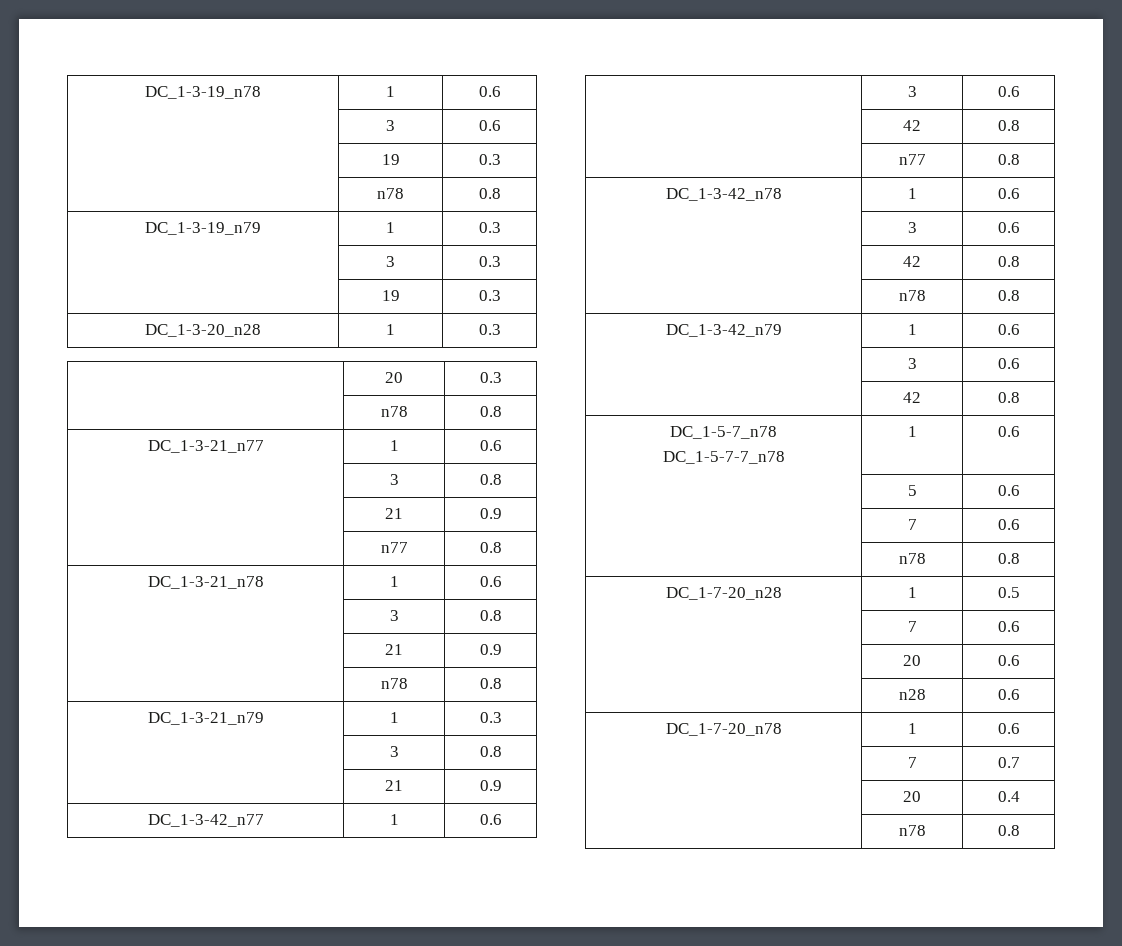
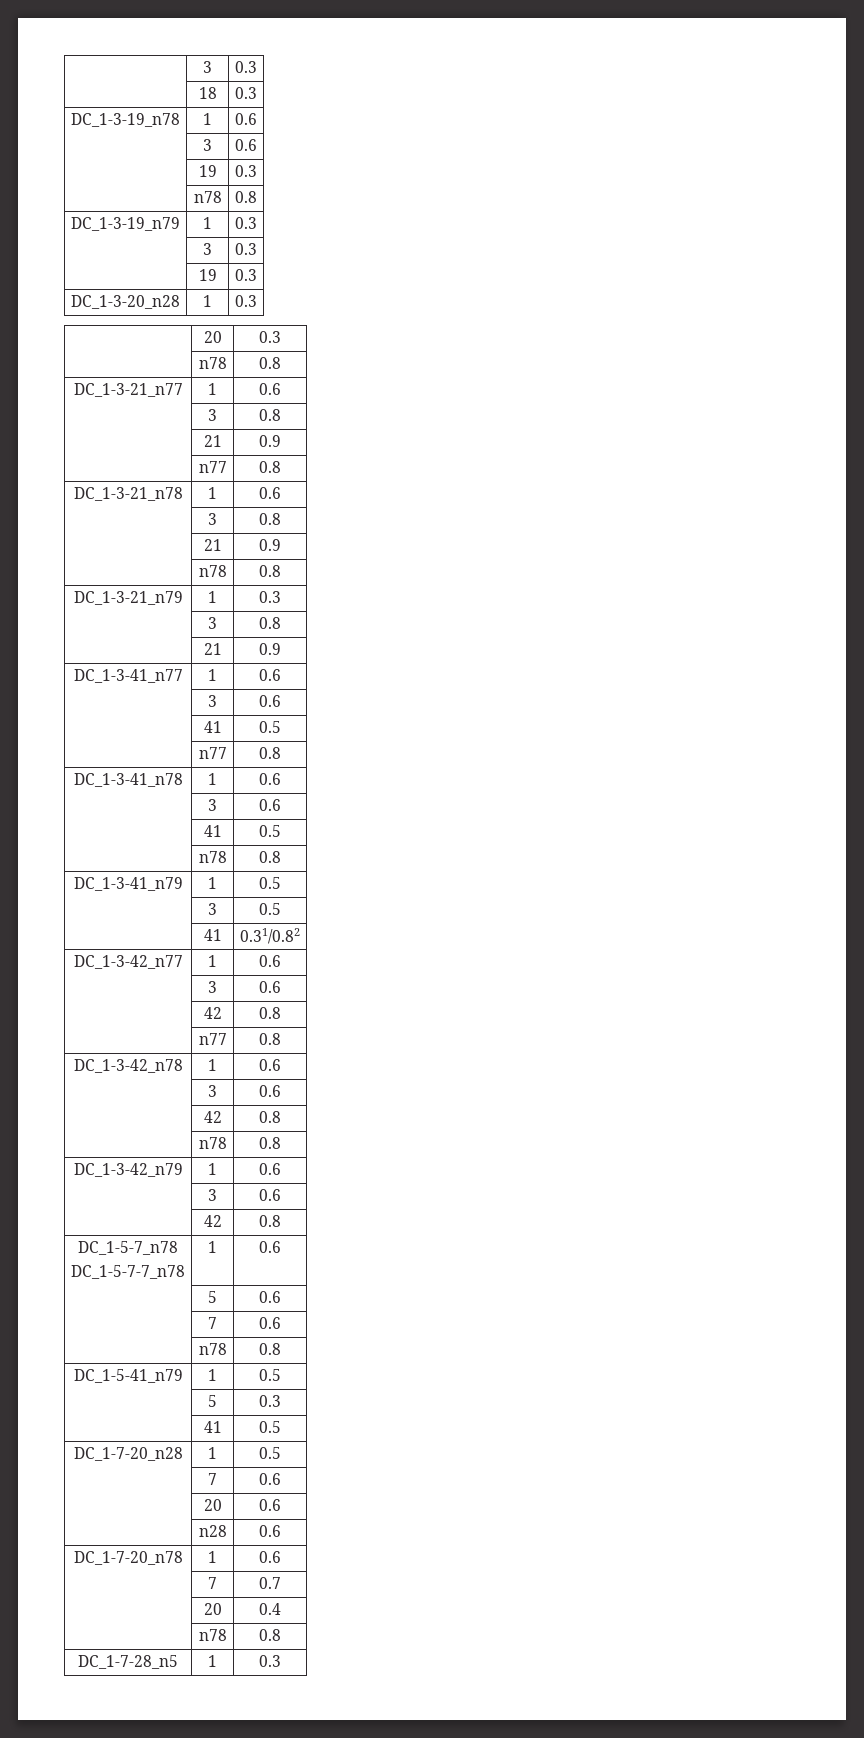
(145, 92) none -> [203,61,212,73] [235,61,257,73] [198,87,217,99] [235,87,257,99] | 3 | 0.3 // | 18 | 0.3 //
(502, 785) none -> [73,669,183,683] [208,669,217,681] [259,669,281,681] [208,695,217,707] [259,695,281,707] [203,721,222,733] [259,721,281,733] [198,747,227,759] [259,747,281,759] [73,773,183,787] [208,773,217,785] [259,773,281,785] [208,799,217,811] [259,799,281,811] [203,825,222,837] [259,825,281,837] [198,851,227,863] [259,851,281,863] [73,877,183,891] [208,877,217,889] [259,877,281,889] [208,903,217,915] [259,903,281,915] [203,929,222,941] [240,928,300,944] // DC_1-3-41_n77 | 1 | 0.6 // | 3 | 0.6 // | 41 | 0.5 // | n77 | 0.8 // DC_1-3-41_n78 | 1 | 0.6 // | 3 | 0.6 // | 41 | 0.5 // | n78 | 0.8 // DC_1-3-41_n79 | 1 | 0.5 // | 3 | 0.5 // | 41 | 0.31/0.82
(1020, 558) none -> [73,1369,183,1383] [208,1369,217,1381] [259,1369,281,1381] [208,1395,217,1407] [259,1395,281,1407] [203,1421,222,1433] [259,1421,281,1433] // DC_1-5-41_n79 | 1 | 0.5 // | 5 | 0.3 // | 41 | 0.5
(1020, 830) none -> [78,1655,178,1669] [208,1655,217,1667] [259,1655,281,1667] // DC_1-7-28_n5 | 1 | 0.3

